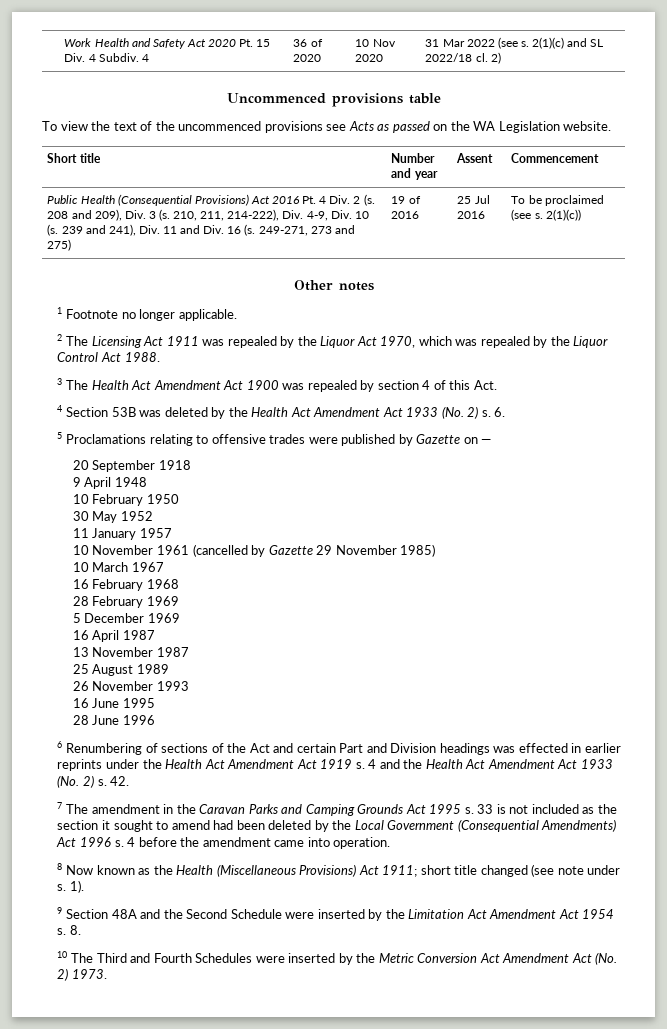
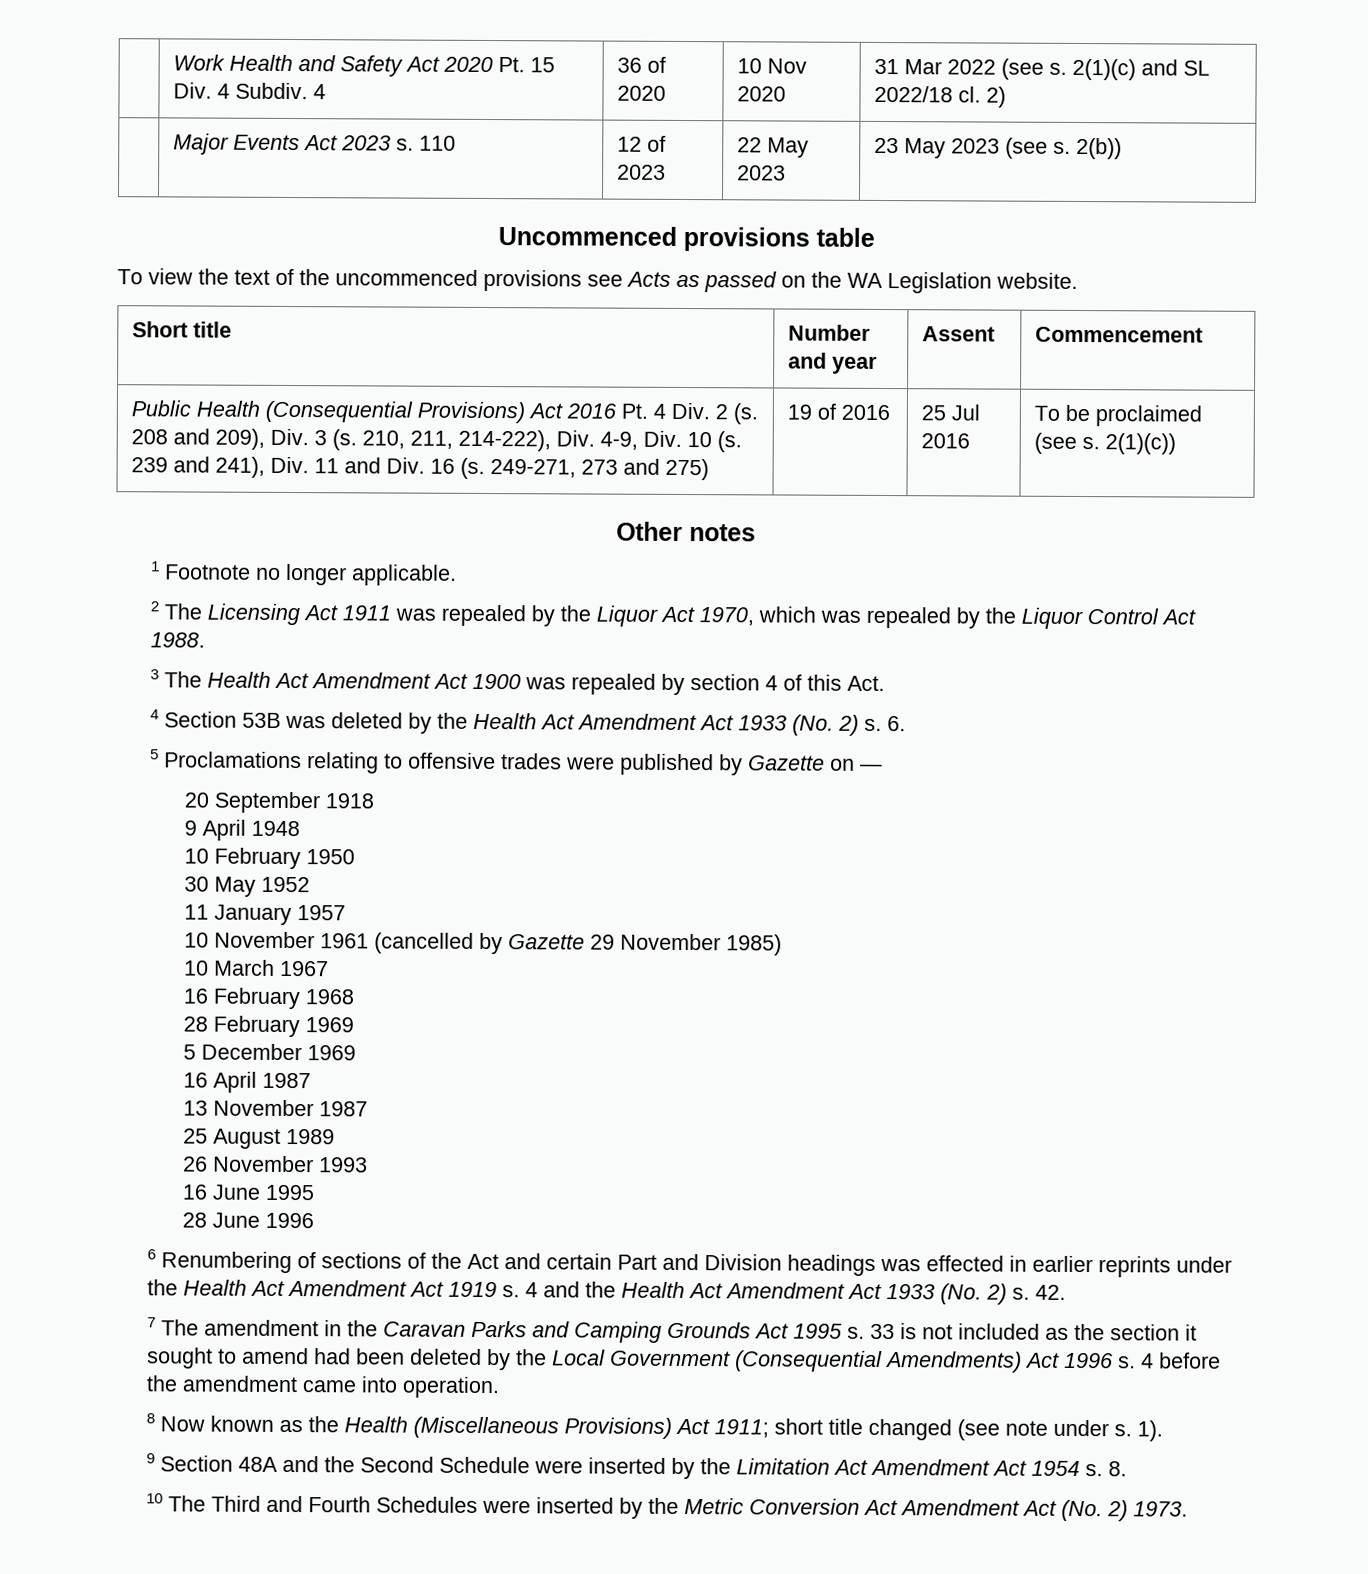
(501, 58) none -> [172,133,456,155] [616,135,666,152] [616,164,666,180] [736,137,809,158] [736,165,786,181] [873,137,1122,160] // | Major Events Act 2023 s. 110 | 12 of 2023 | 22 May 2023 | 23 May 2023 (see s. 2(b))

